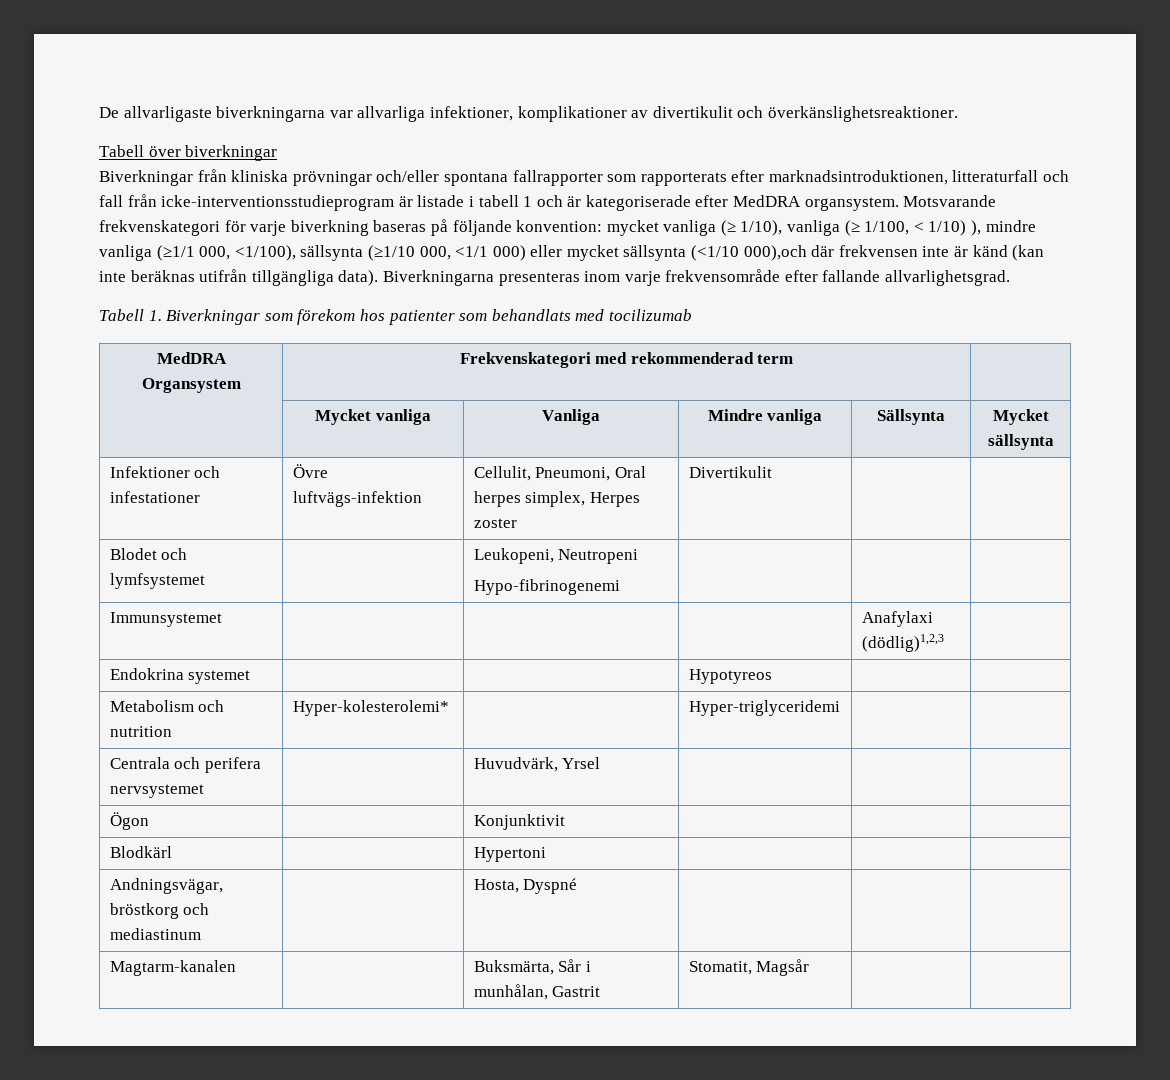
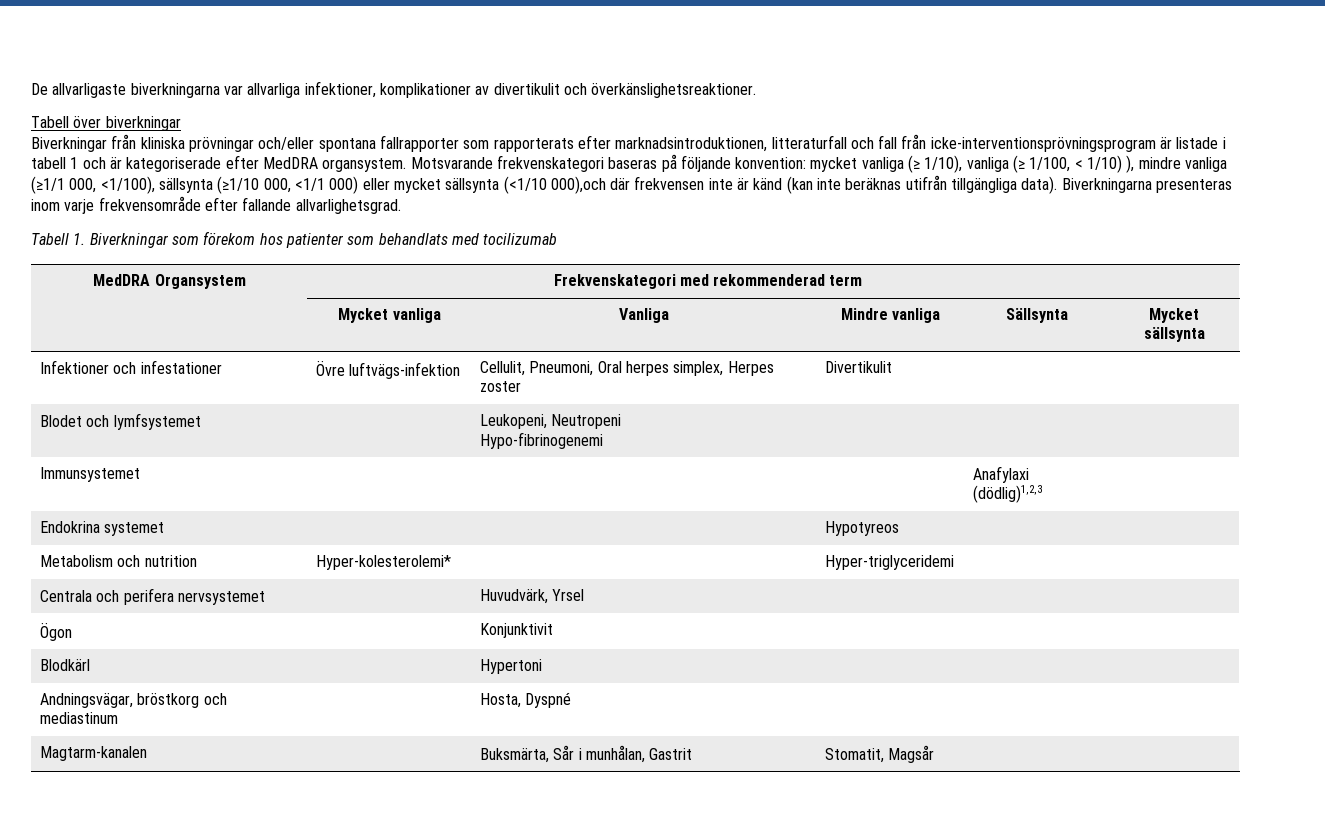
[161,195,395,211] icke-interventionsstudieprogram -> [930,137,1156,152] icke-interventionsprövningsprogram
[224,220,369,236] för varje biverkning -> (604, 163) none

